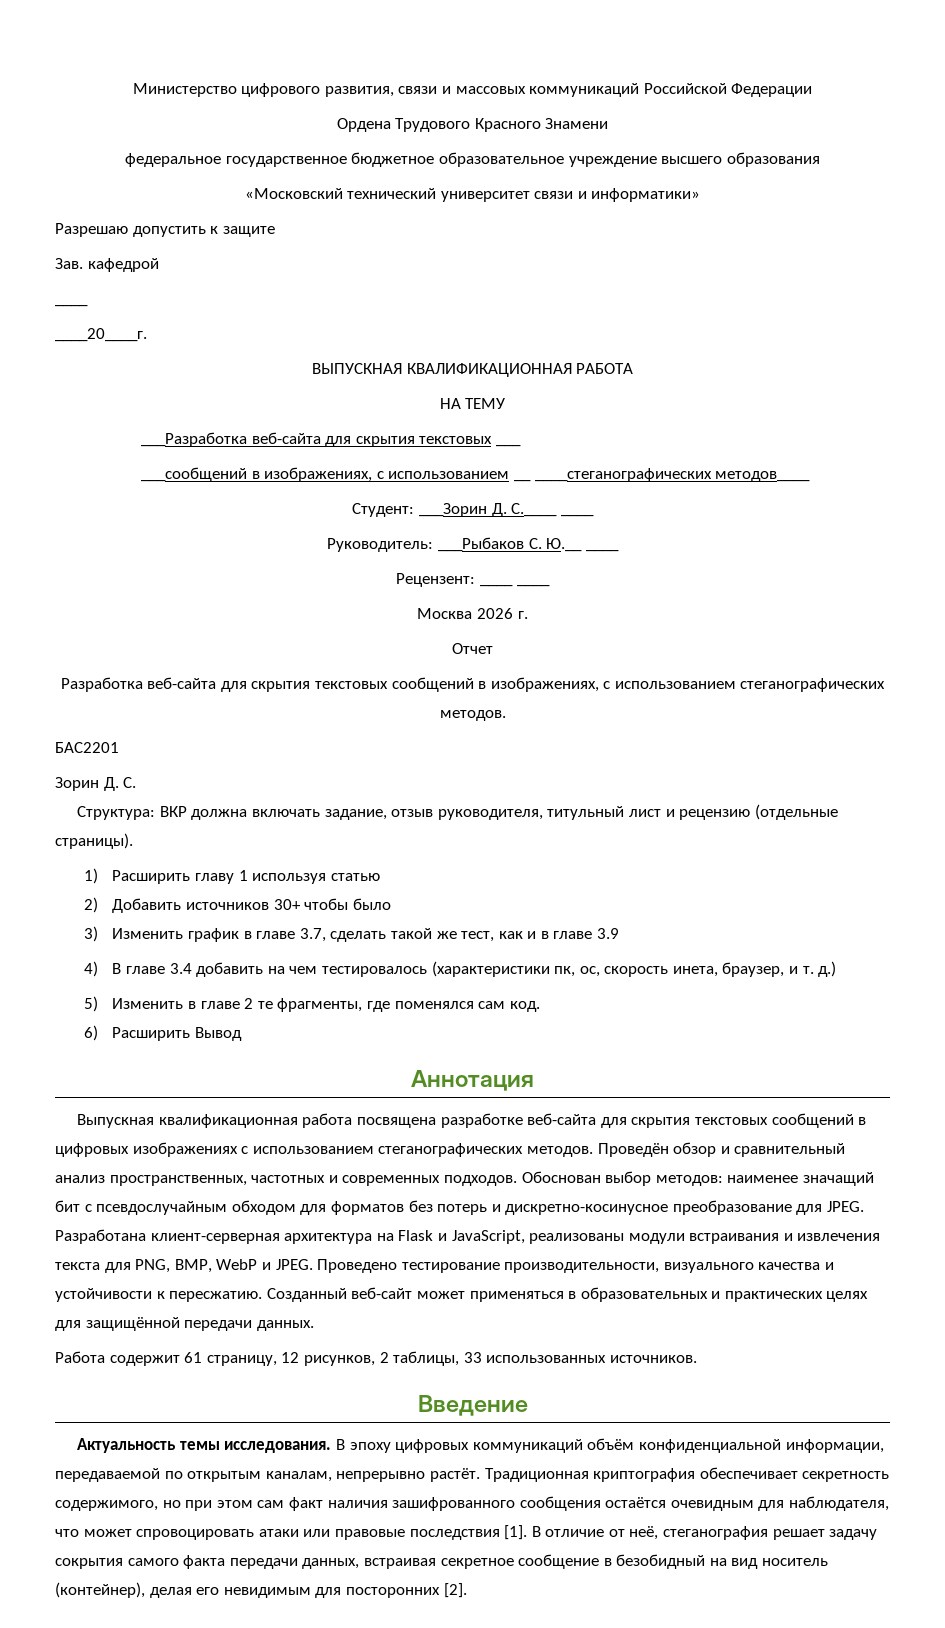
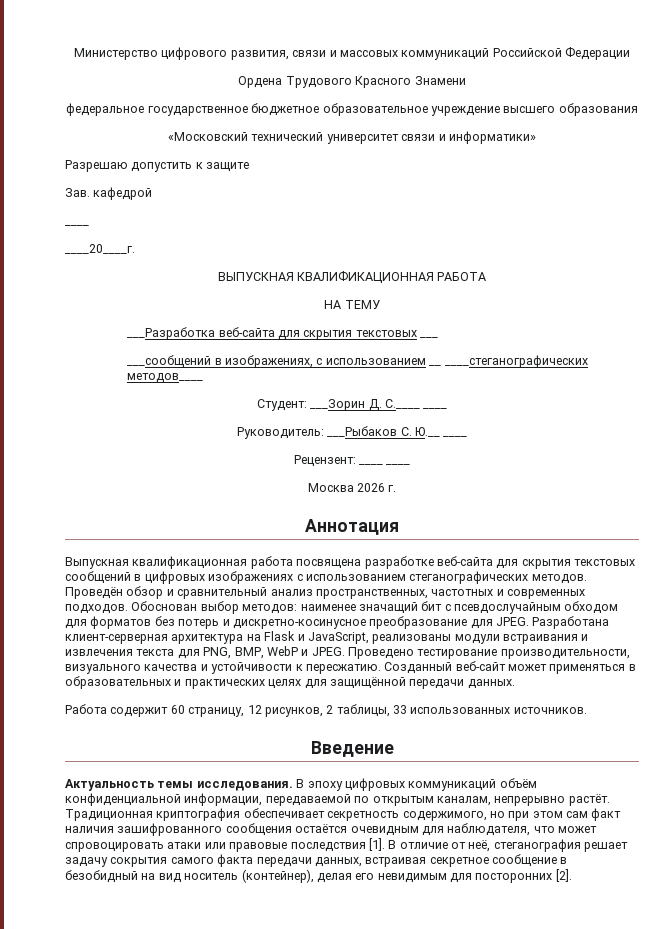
[452,643,493,654] [60,677,886,692] [439,710,506,721] [55,742,119,753] [55,777,137,791] [77,804,838,820] [55,833,133,849] [83,868,380,884] [83,897,391,913] [83,926,620,942] [83,961,837,977] [83,996,540,1012] [83,1025,242,1041] // Отчет // Разработка веб-сайта для скрытия текстовых сообщений в изображениях, с использованием стеганографических методов. // БАС2201 // Зорин Д. С. // Структура: ВКР должна включать задание, отзыв руководителя, титульный лист и рецензию (отдельные страницы). // 1) Расширить главу 1 используя статью // 2) Добавить источников 30+ чтобы было // 3) Изменить график в главе 3.7, сделать такой же тест, как и в главе 3.9 // 4) В главе 3.4 добавить на чем тестировалось (характеристики пк, ос, скорость инета, браузер, и т. д.) // 5) Изменить в главе 2 те фрагменты, где поменялся сам код. // 6) Расширить Вывод -> (397, 488) none
[184,1352,203,1363] 61 -> [170,705,185,714] 60

